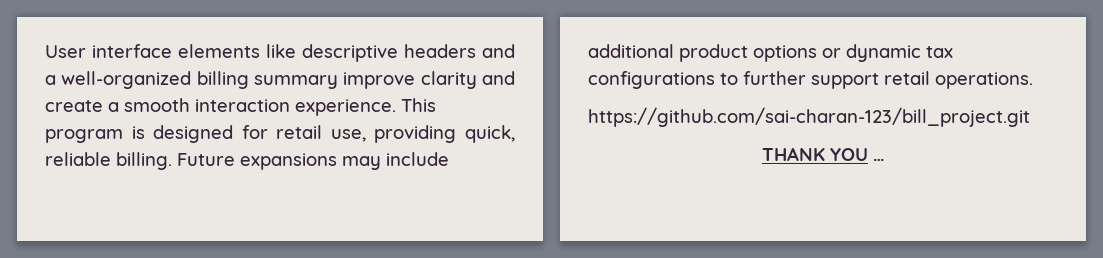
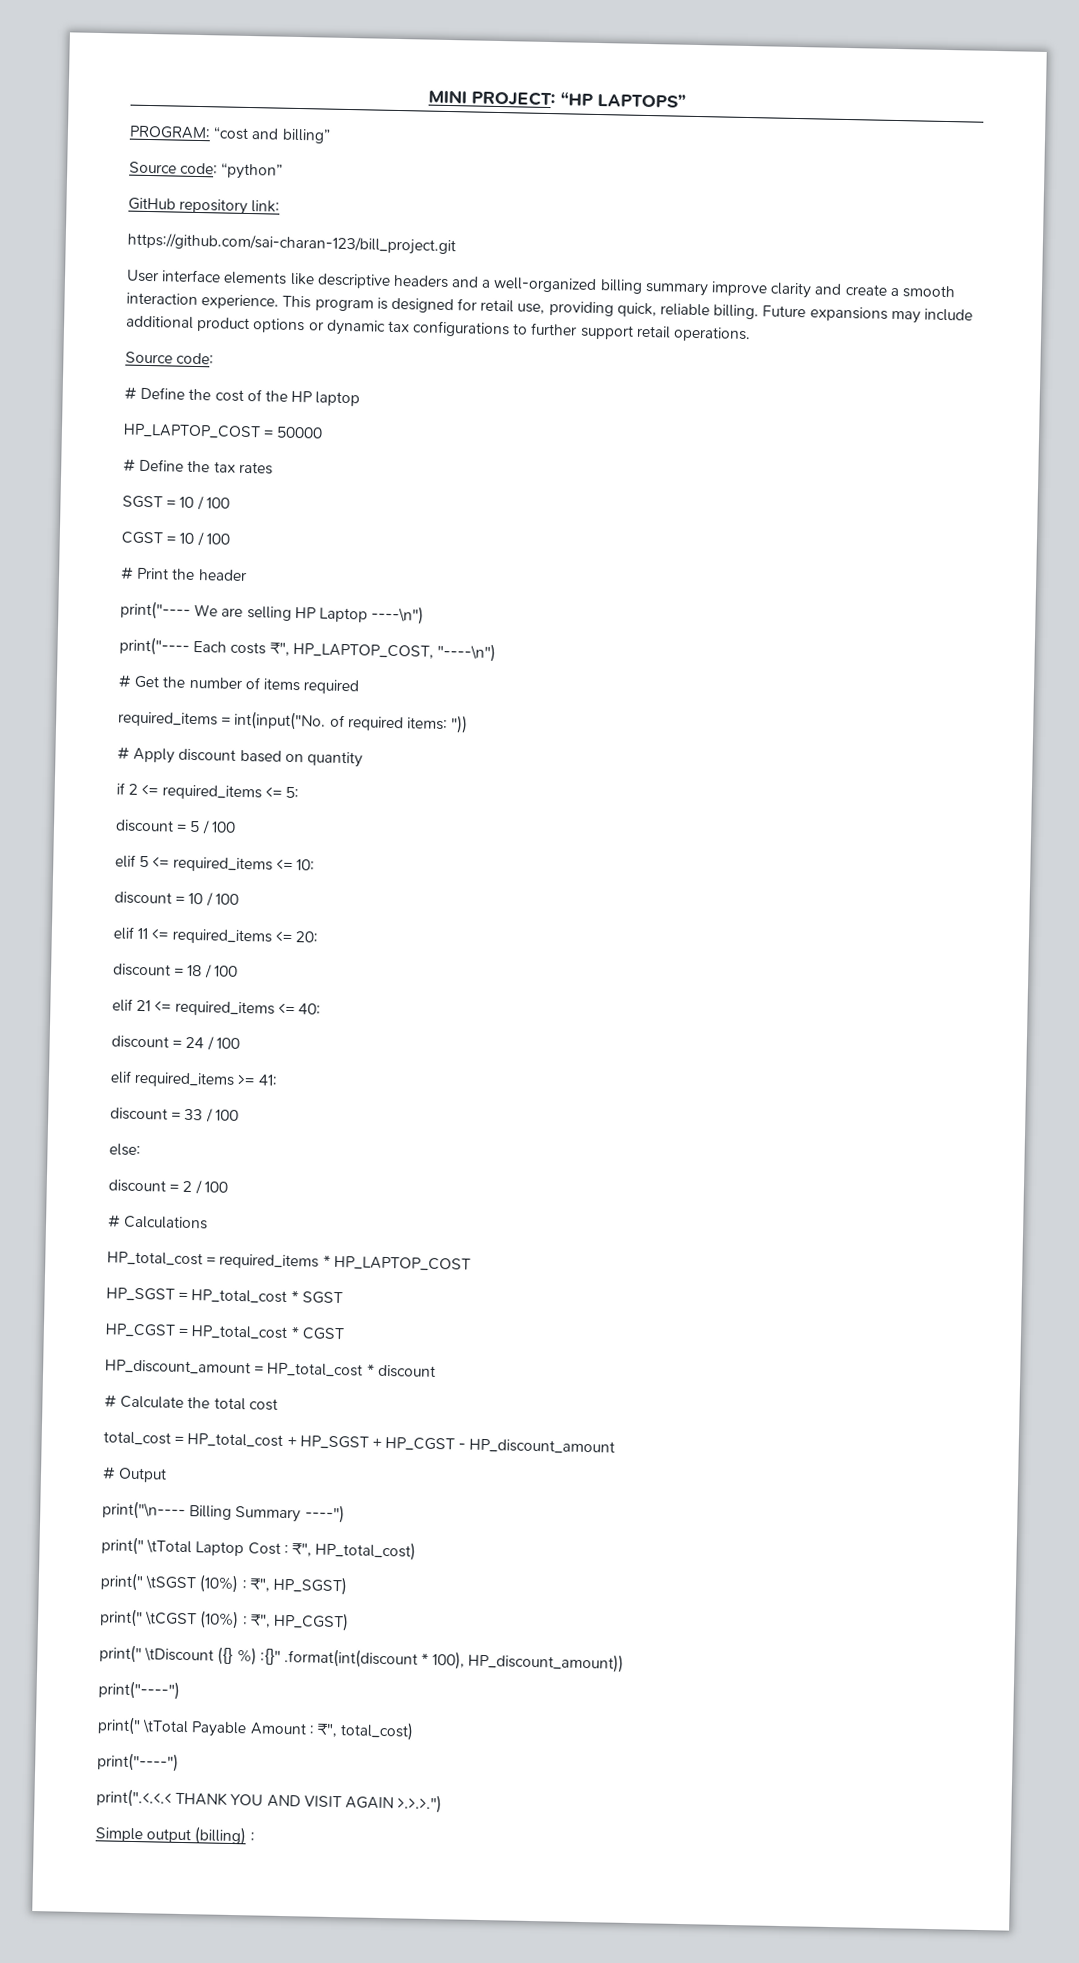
(45, 51) none -> [428,89,686,108] [129,125,331,144] [129,161,284,180] [128,197,281,216] [127,232,456,256] MINI PROJECT: “HP LAPTOPS” // PROGRAM: “cost and billing” // Source code: “python” // GitHub repository link: // https://github.com/sai-charan-123/bill_project.git //
[588,107,1030,127] [761,147,885,161] https://github.com/sai-charan-123/bill_project.git // THANK YOU … -> [125,351,215,365] [124,386,361,407] [123,423,324,440] [123,458,273,475] [122,495,230,511] [121,531,230,547] [120,566,247,582] [120,600,425,625] [119,636,496,663] [118,674,361,695] [118,710,469,734] [117,746,363,768] [116,782,299,801] [115,819,236,835] [115,854,315,873] [114,891,239,907] [113,926,318,945] [113,963,238,979] [112,998,321,1017] [111,1035,240,1051] [110,1070,278,1088] [110,1107,239,1123] [109,1143,141,1157] [108,1179,228,1195] [107,1214,209,1230] [107,1251,471,1272] [106,1287,343,1305] [105,1323,345,1341] [105,1359,436,1378] [104,1394,278,1411] [103,1431,616,1455] [102,1466,168,1483] [102,1500,345,1524] [101,1536,417,1561] [100,1572,348,1596] [99,1608,349,1632] [99,1644,625,1673] [98,1680,180,1700] [97,1716,415,1741] [97,1752,179,1772] [96,1788,443,1814] [95,1826,255,1846] Source code: // # Define the cost of the HP laptop // HP_LAPTOP_COST = 50000 // # Define the tax rates // SGST = 10 / 100 // CGST = 10 / 100 // # Print the header // print("---- We are selling HP Laptop ----\n") // print("---- Each costs ₹", HP_LAPTOP_COST, "----\n") // # Get the number of items required // required_items = int(input("No. of required items: ")) // # Apply discount based on quantity // if 2 <= required_items <= 5: // discount = 5 / 100 // elif 5 <= required_items <= 10: // discount = 10 / 100 // elif 11 <= required_items <= 20: // discount = 18 / 100 // elif 21 <= required_items <= 40: // discount = 24 / 100 // elif required_items >= 41: // discount = 33 / 100 // else: // discount = 2 / 100 // # Calculations // HP_total_cost = required_items * HP_LAPTOP_COST // HP_SGST = HP_total_cost * SGST // HP_CGST = HP_total_cost * CGST // HP_discount_amount = HP_total_cost * discount // # Calculate the total cost // total_cost = HP_total_cost + HP_SGST + HP_CGST - HP_discount_amount // # Output // print("\n---- Billing Summary ----") // print(" \tTotal Laptop Cost : ₹", HP_total_cost) // print(" \tSGST (10%) : ₹", HP_SGST) // print(" \tCGST (10%) : ₹", HP_CGST) // print(" \tDiscount ({} %) :{}" .format(int(discount * 100), HP_discount_amount)) // print("----") // print(" \tTotal Payable Amount : ₹", total_cost) // print("----") // print(".<.<.< THANK YOU AND VISIT AGAIN >.>.>.") // Simple output (billing) :

